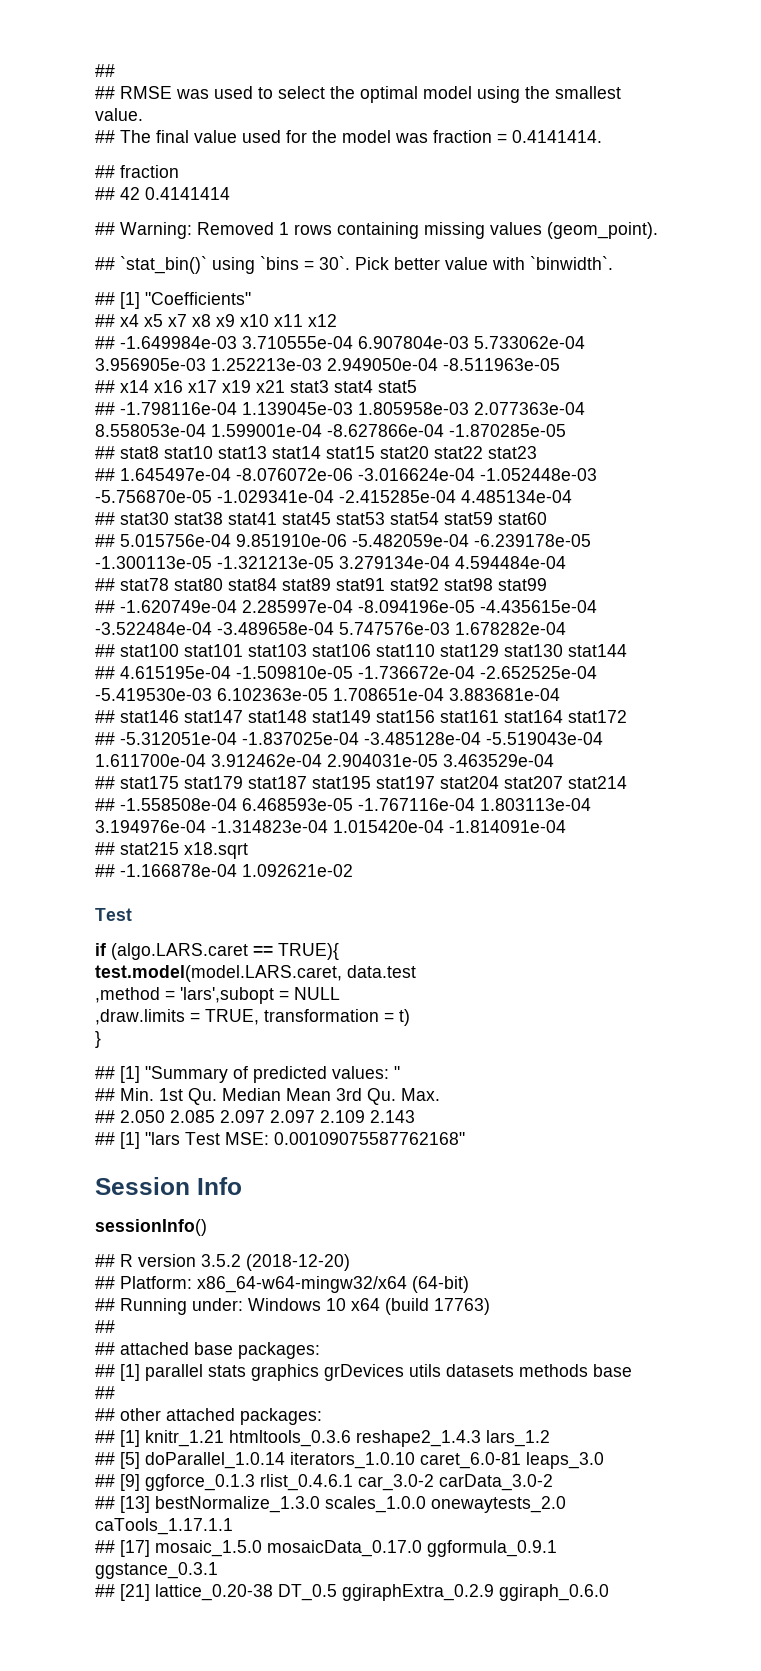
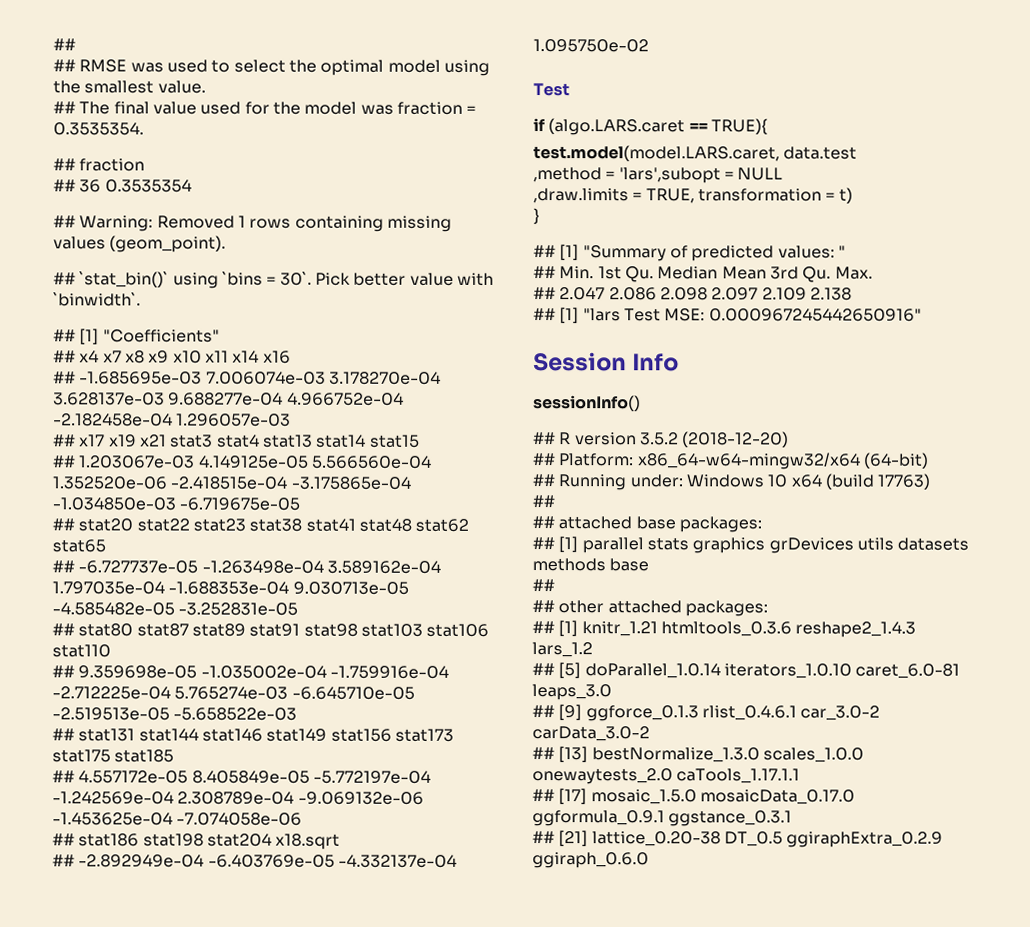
[512,130,602,143] 0.4141414. -> [53,122,144,136] 0.3535354.
[120,187,230,200] 42 0.4141414 -> [79,179,192,193] 36 0.3535354
[144,314,163,327] x5 -> (100, 356) none
[308,314,337,327] [95,336,585,349] [95,358,560,371] [95,380,183,393] x12 // ## -1.649984e-03 3.710555e-04 6.907804e-03 5.733062e-04 3.956905e-03 1.252213e-03 2.949050e-04 -8.511963e-05 // ## x14 x16 -> [232,350,291,364] [53,371,441,385] [53,392,404,406] [53,413,292,427] [53,434,76,447] x14 x16 // ## -1.685695e-03 7.006074e-03 3.178270e-04 3.628137e-03 9.688277e-04 4.966752e-04 -2.182458e-04 1.296057e-03 // ##
[378,380,417,393] [95,402,585,415] [95,424,566,437] [95,446,537,459] [95,468,597,481] [95,490,572,503] [95,512,547,525] [95,534,591,547] [95,556,566,569] [95,578,547,591] [95,600,597,613] [95,622,566,635] [95,644,627,657] [95,666,597,679] [95,688,560,701] [95,710,627,723] [95,732,603,745] [95,754,554,767] [95,776,627,789] [95,798,591,811] [95,820,566,833] [95,842,248,859] [95,864,353,877] stat5 // ## -1.798116e-04 1.139045e-03 1.805958e-03 2.077363e-04 8.558053e-04 1.599001e-04 -8.627866e-04 -1.870285e-05 // ## stat8 stat10 stat13 stat14 stat15 stat20 stat22 stat23 // ## 1.645497e-04 -8.076072e-06 -3.016624e-04 -1.052448e-03 -5.756870e-05 -1.029341e-04 -2.415285e-04 4.485134e-04 // ## stat30 stat38 stat41 stat45 stat53 stat54 stat59 stat60 // ## 5.015756e-04 9.851910e-06 -5.482059e-04 -6.239178e-05 -1.300113e-05 -1.321213e-05 3.279134e-04 4.594484e-04 // ## stat78 stat80 stat84 stat89 stat91 stat92 stat98 stat99 // ## -1.620749e-04 2.285997e-04 -8.094196e-05 -4.435615e-04 -3.522484e-04 -3.489658e-04 5.747576e-03 1.678282e-04 // ## stat100 stat101 stat103 stat106 stat110 stat129 stat130 stat144 // ## 4.615195e-04 -1.509810e-05 -1.736672e-04 -2.652525e-04 -5.419530e-03 6.102363e-05 1.708651e-04 3.883681e-04 // ## stat146 stat147 stat148 stat149 stat156 stat161 stat164 stat172 // ## -5.312051e-04 -1.837025e-04 -3.485128e-04 -5.519043e-04 1.611700e-04 3.912462e-04 2.904031e-05 3.463529e-04 // ## stat175 stat179 stat187 stat195 stat197 stat204 stat207 stat214 // ## -1.558508e-04 6.468593e-05 -1.767116e-04 1.803113e-04 3.194976e-04 -1.314823e-04 1.015420e-04 -1.814091e-04 // ## stat215 x18.sqrt // ## -1.166878e-04 1.092621e-02 -> [262,434,420,448] [52,455,432,469] [52,476,411,490] [52,497,301,511] [52,518,470,532] [52,539,106,553] [52,560,441,574] [52,581,409,595] [52,602,299,616] [52,623,490,637] [52,644,111,658] [52,665,449,679] [52,686,415,700] [52,707,298,721] [52,728,454,742] [52,749,175,763] [52,770,431,784] [52,791,424,805] [52,812,303,826] [52,833,341,850] [52,854,457,868] [533,39,649,53] stat13 stat14 stat15 // ## 1.203067e-03 4.149125e-05 5.566560e-04 1.352520e-06 -2.418515e-04 -3.175865e-04 -1.034850e-03 -6.719675e-05 // ## stat20 stat22 stat23 stat38 stat41 stat48 stat62 stat65 // ## -6.727737e-05 -1.263498e-04 3.589162e-04 1.797035e-04 -1.688353e-04 9.030713e-05 -4.585482e-05 -3.252831e-05 // ## stat80 stat87 stat89 stat91 stat98 stat103 stat106 stat110 // ## 9.359698e-05 -1.035002e-04 -1.759916e-04 -2.712225e-04 5.765274e-03 -6.645710e-05 -2.519513e-05 -5.658522e-03 // ## stat131 stat144 stat146 stat149 stat156 stat173 stat175 stat185 // ## 4.557172e-05 8.405849e-05 -5.772197e-04 -1.242569e-04 2.308789e-04 -9.069132e-06 -1.453625e-04 -7.074058e-06 // ## stat186 stat198 stat204 x18.sqrt // ## -2.892949e-04 -6.403769e-05 -4.332137e-04 1.095750e-02
[120,1110,265,1123] 2.050 2.085 2.097 -> [559,287,708,301] 2.047 2.086 2.098
[370,1110,415,1123] 2.143 -> [809,287,852,301] 2.138
[274,1132,465,1145] 0.00109075587762168" -> [708,308,922,322] 0.000967245442650916"

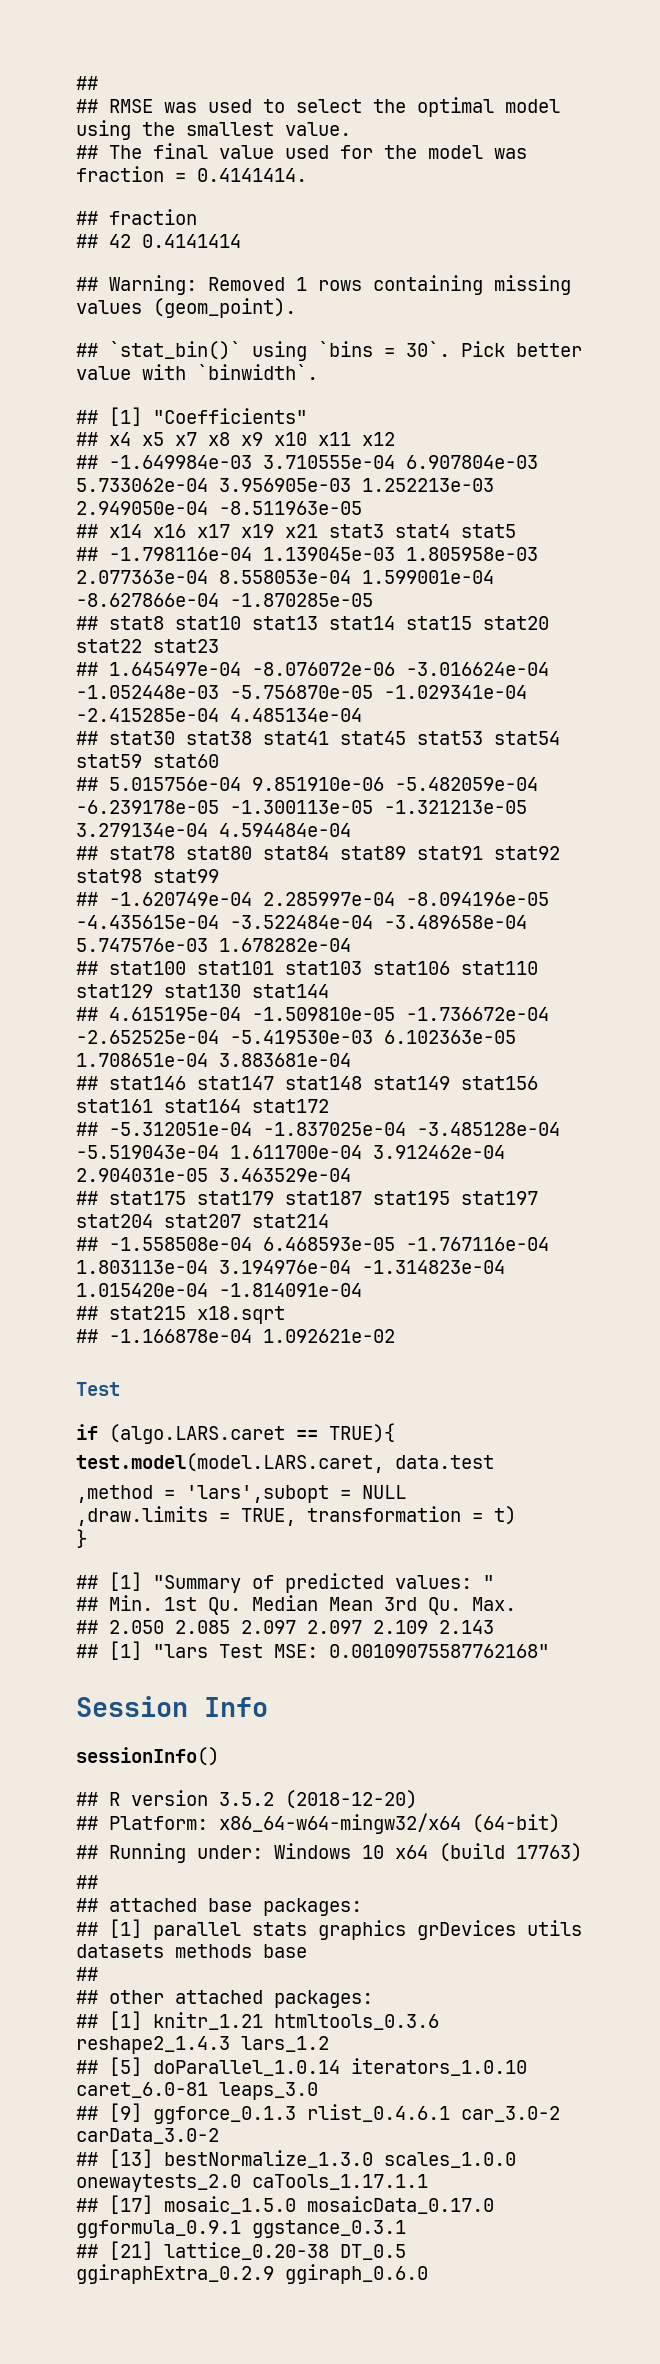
[53,122,144,136] 0.3535354. -> [197,168,307,182] 0.4141414.
[79,179,192,193] 36 0.3535354 -> [109,234,241,248] 42 0.4141414
(100, 356) none -> [142,432,164,446] x5
[232,350,291,364] [53,371,441,385] [53,392,404,406] [53,413,292,427] [53,434,76,447] x14 x16 // ## -1.685695e-03 7.006074e-03 3.178270e-04 3.628137e-03 9.688277e-04 4.966752e-04 -2.182458e-04 1.296057e-03 // ## -> [362,432,395,446] [76,455,538,469] [76,478,494,492] [76,501,362,515] [76,524,186,538] x12 // ## -1.649984e-03 3.710555e-04 6.907804e-03 5.733062e-04 3.956905e-03 1.252213e-03 2.949050e-04 -8.511963e-05 // ## x14 x16
[262,434,420,448] [52,455,432,469] [52,476,411,490] [52,497,301,511] [52,518,470,532] [52,539,106,553] [52,560,441,574] [52,581,409,595] [52,602,299,616] [52,623,490,637] [52,644,111,658] [52,665,449,679] [52,686,415,700] [52,707,298,721] [52,728,454,742] [52,749,175,763] [52,770,431,784] [52,791,424,805] [52,812,303,826] [52,833,341,850] [52,854,457,868] [533,39,649,53] stat13 stat14 stat15 // ## 1.203067e-03 4.149125e-05 5.566560e-04 1.352520e-06 -2.418515e-04 -3.175865e-04 -1.034850e-03 -6.719675e-05 // ## stat20 stat22 stat23 stat38 stat41 stat48 stat62 stat65 // ## -6.727737e-05 -1.263498e-04 3.589162e-04 1.797035e-04 -1.688353e-04 9.030713e-05 -4.585482e-05 -3.252831e-05 // ## stat80 stat87 stat89 stat91 stat98 stat103 stat106 stat110 // ## 9.359698e-05 -1.035002e-04 -1.759916e-04 -2.712225e-04 5.765274e-03 -6.645710e-05 -2.519513e-05 -5.658522e-03 // ## stat131 stat144 stat146 stat149 stat156 stat173 stat175 stat185 // ## 4.557172e-05 8.405849e-05 -5.772197e-04 -1.242569e-04 2.308789e-04 -9.069132e-06 -1.453625e-04 -7.074058e-06 // ## stat186 stat198 stat204 x18.sqrt // ## -2.892949e-04 -6.403769e-05 -4.332137e-04 1.095750e-02 -> [461,524,516,538] [76,547,538,561] [76,570,494,584] [76,593,373,607] [76,616,549,630] [76,639,219,653] [76,662,549,676] [76,685,527,699] [76,708,362,722] [76,731,560,745] [76,754,219,768] [76,777,538,791] [76,800,527,814] [76,823,351,837] [76,846,560,860] [76,869,219,883] [76,892,549,906] [76,915,527,929] [76,938,351,952] [76,961,538,975] [76,984,329,998] [76,1007,549,1021] [76,1030,516,1044] [76,1053,351,1067] [76,1076,538,1090] [76,1099,329,1113] [76,1122,560,1136] [76,1145,505,1159] [76,1168,351,1182] [76,1191,538,1205] [76,1214,329,1228] [76,1237,549,1251] [76,1260,505,1274] [76,1283,362,1297] [76,1306,285,1324] [76,1329,395,1343] stat5 // ## -1.798116e-04 1.139045e-03 1.805958e-03 2.077363e-04 8.558053e-04 1.599001e-04 -8.627866e-04 -1.870285e-05 // ## stat8 stat10 stat13 stat14 stat15 stat20 stat22 stat23 // ## 1.645497e-04 -8.076072e-06 -3.016624e-04 -1.052448e-03 -5.756870e-05 -1.029341e-04 -2.415285e-04 4.485134e-04 // ## stat30 stat38 stat41 stat45 stat53 stat54 stat59 stat60 // ## 5.015756e-04 9.851910e-06 -5.482059e-04 -6.239178e-05 -1.300113e-05 -1.321213e-05 3.279134e-04 4.594484e-04 // ## stat78 stat80 stat84 stat89 stat91 stat92 stat98 stat99 // ## -1.620749e-04 2.285997e-04 -8.094196e-05 -4.435615e-04 -3.522484e-04 -3.489658e-04 5.747576e-03 1.678282e-04 // ## stat100 stat101 stat103 stat106 stat110 stat129 stat130 stat144 // ## 4.615195e-04 -1.509810e-05 -1.736672e-04 -2.652525e-04 -5.419530e-03 6.102363e-05 1.708651e-04 3.883681e-04 // ## stat146 stat147 stat148 stat149 stat156 stat161 stat164 stat172 // ## -5.312051e-04 -1.837025e-04 -3.485128e-04 -5.519043e-04 1.611700e-04 3.912462e-04 2.904031e-05 3.463529e-04 // ## stat175 stat179 stat187 stat195 stat197 stat204 stat207 stat214 // ## -1.558508e-04 6.468593e-05 -1.767116e-04 1.803113e-04 3.194976e-04 -1.314823e-04 1.015420e-04 -1.814091e-04 // ## stat215 x18.sqrt // ## -1.166878e-04 1.092621e-02
[559,287,708,301] 2.047 2.086 2.098 -> [109,1620,296,1634] 2.050 2.085 2.097
[809,287,852,301] 2.138 -> [439,1620,494,1634] 2.143
[708,308,922,322] 0.000967245442650916" -> [329,1644,549,1658] 0.00109075587762168"

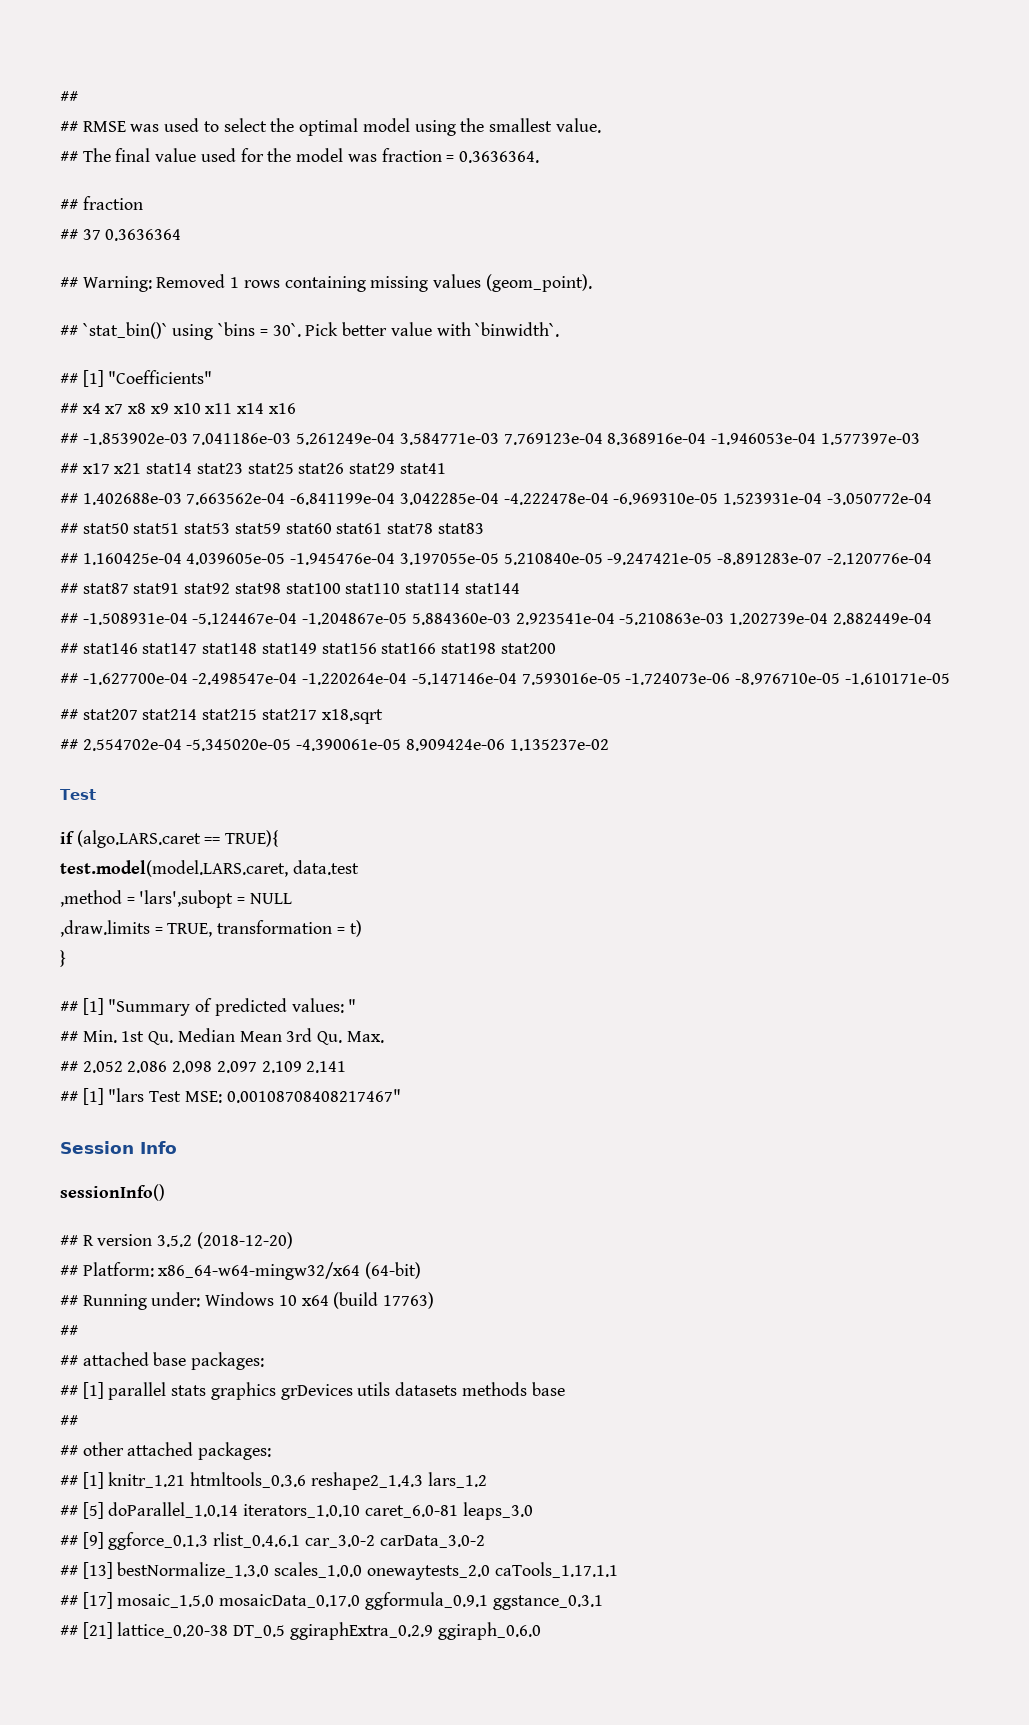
[197,168,307,182] 0.4141414. -> [458,151,539,163] 0.3636364.
[109,234,241,248] 42 0.4141414 -> [82,229,182,241] 37 0.3636364
[142,432,164,446] x5 -> (101, 408) none
[362,432,395,446] [76,455,538,469] [76,478,494,492] [76,501,362,515] [76,524,516,538] [76,547,538,561] [76,570,494,584] [76,593,373,607] [76,616,549,630] [76,639,219,653] [76,662,549,676] [76,685,527,699] [76,708,362,722] [76,731,560,745] [76,754,219,768] [76,777,538,791] [76,800,527,814] [76,823,351,837] [76,846,560,860] [76,869,219,883] [76,892,549,906] [76,915,527,929] [76,938,351,952] [76,961,538,975] [76,984,329,998] [76,1007,549,1021] [76,1030,516,1044] [76,1053,351,1067] x12 // ## -1.649984e-03 3.710555e-04 6.907804e-03 5.733062e-04 3.956905e-03 1.252213e-03 2.949050e-04 -8.511963e-05 // ## x14 x16 x17 x19 x21 stat3 stat4 stat5 // ## -1.798116e-04 1.139045e-03 1.805958e-03 2.077363e-04 8.558053e-04 1.599001e-04 -8.627866e-04 -1.870285e-05 // ## stat8 stat10 stat13 stat14 stat15 stat20 stat22 stat23 // ## 1.645497e-04 -8.076072e-06 -3.016624e-04 -1.052448e-03 -5.756870e-05 -1.029341e-04 -2.415285e-04 4.485134e-04 // ## stat30 stat38 stat41 stat45 stat53 stat54 stat59 stat60 // ## 5.015756e-04 9.851910e-06 -5.482059e-04 -6.239178e-05 -1.300113e-05 -1.321213e-05 3.279134e-04 4.594484e-04 // ## stat78 stat80 stat84 stat89 stat91 stat92 stat98 stat99 // ## -1.620749e-04 2.285997e-04 -8.094196e-05 -4.435615e-04 -3.522484e-04 -3.489658e-04 5.747576e-03 1.678282e-04 // ## stat100 stat101 stat103 stat106 stat110 stat129 stat130 stat144 // ## 4.615195e-04 -1.509810e-05 -1.736672e-04 -2.652525e-04 -5.419530e-03 6.102363e-05 1.708651e-04 3.883681e-04 -> [237,403,296,414] [60,433,920,445] [60,463,446,474] [60,493,932,505] [60,523,484,534] [60,553,932,565] [60,583,520,594] [60,613,932,625] x14 x16 // ## -1.853902e-03 7.041186e-03 5.261249e-04 3.584771e-03 7.769123e-04 8.368916e-04 -1.946053e-04 1.577397e-03 // ## x17 x21 stat14 stat23 stat25 stat26 stat29 stat41 // ## 1.402688e-03 7.663562e-04 -6.841199e-04 3.042285e-04 -4.222478e-04 -6.969310e-05 1.523931e-04 -3.050772e-04 // ## stat50 stat51 stat53 stat59 stat60 stat61 stat78 stat83 // ## 1.160425e-04 4.039605e-05 -1.945476e-04 3.197055e-05 5.210840e-05 -9.247421e-05 -8.891283e-07 -2.120776e-04 // ## stat87 stat91 stat92 stat98 stat100 stat110 stat114 stat144 // ## -1.508931e-04 -5.124467e-04 -1.204867e-05 5.884360e-03 2.923541e-04 -5.210863e-03 1.202739e-04 2.882449e-04
[76,1099,329,1113] [76,1122,560,1136] [76,1145,505,1159] [76,1168,351,1182] [76,1191,538,1205] [76,1214,329,1228] [76,1237,549,1251] [76,1260,505,1274] [76,1283,362,1297] [76,1306,285,1324] [76,1329,395,1343] stat161 stat164 stat172 // ## -5.312051e-04 -1.837025e-04 -3.485128e-04 -5.519043e-04 1.611700e-04 3.912462e-04 2.904031e-05 3.463529e-04 // ## stat175 stat179 stat187 stat195 stat197 stat204 stat207 stat214 // ## -1.558508e-04 6.468593e-05 -1.767116e-04 1.803113e-04 3.194976e-04 -1.314823e-04 1.015420e-04 -1.814091e-04 // ## stat215 x18.sqrt // ## -1.166878e-04 1.092621e-02 -> [381,643,556,654] [60,673,950,685] [60,709,383,724] [60,739,609,751] stat166 stat198 stat200 // ## -1.627700e-04 -2.498547e-04 -1.220264e-04 -5.147146e-04 7.593016e-05 -1.724073e-06 -8.976710e-05 -1.610171e-05 // ## stat207 stat214 stat215 stat217 x18.sqrt // ## 2.554702e-04 -5.345020e-05 -4.390061e-05 8.909424e-06 1.135237e-02
[109,1620,296,1634] 2.050 2.085 2.097 -> [82,1061,213,1073] 2.052 2.086 2.098
[439,1620,494,1634] 2.143 -> [306,1061,347,1073] 2.141
[329,1644,549,1658] 0.00109075587762168" -> [226,1089,401,1103] 0.00108708408217467"

